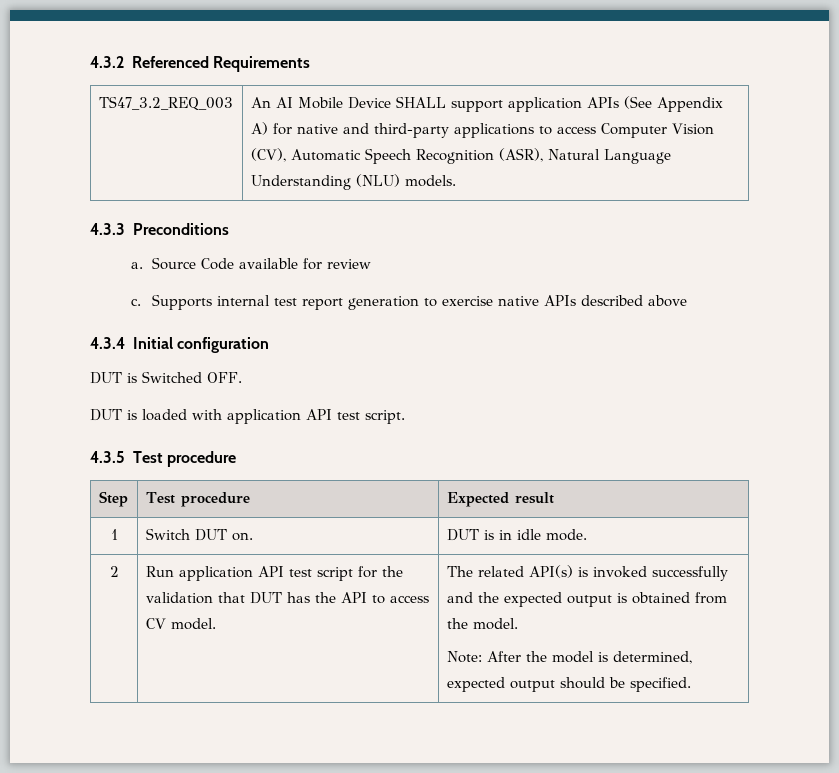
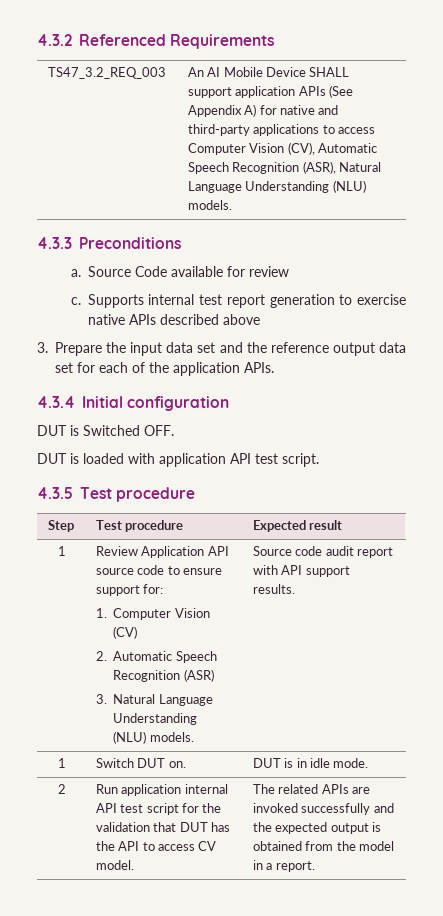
(688, 301) none -> [37,342,406,356] [55,362,274,376] // 3. Prepare the input data set and the reference output data set for each of the application APIs.
(554, 498) none -> [57,546,66,556] [95,546,229,558] [95,565,223,575] [95,584,164,596] [95,608,210,620] [113,626,138,639] [95,651,217,663] [113,669,214,682] [95,694,213,706] [113,713,198,725] [113,731,194,744] [252,546,394,558] [252,565,350,577] [252,584,295,594] // 1 | Review Application API source code to ensure support for: // 1. Computer Vision (CV) // 2. Automatic Speech Recognition (ASR) // 3. Natural Language Understanding (NLU) models. | Source code audit report with API support results.
(253, 573) none -> [184,784,228,794] internal
[528,565,588,578] API(s) is -> [321,784,371,794] APIs are
[472,618,518,630] [446,651,692,664] [446,677,691,692] model. // Note: After the model is determined, expected output should be specified. -> [359,841,395,851] [252,860,315,872] model in a report.

